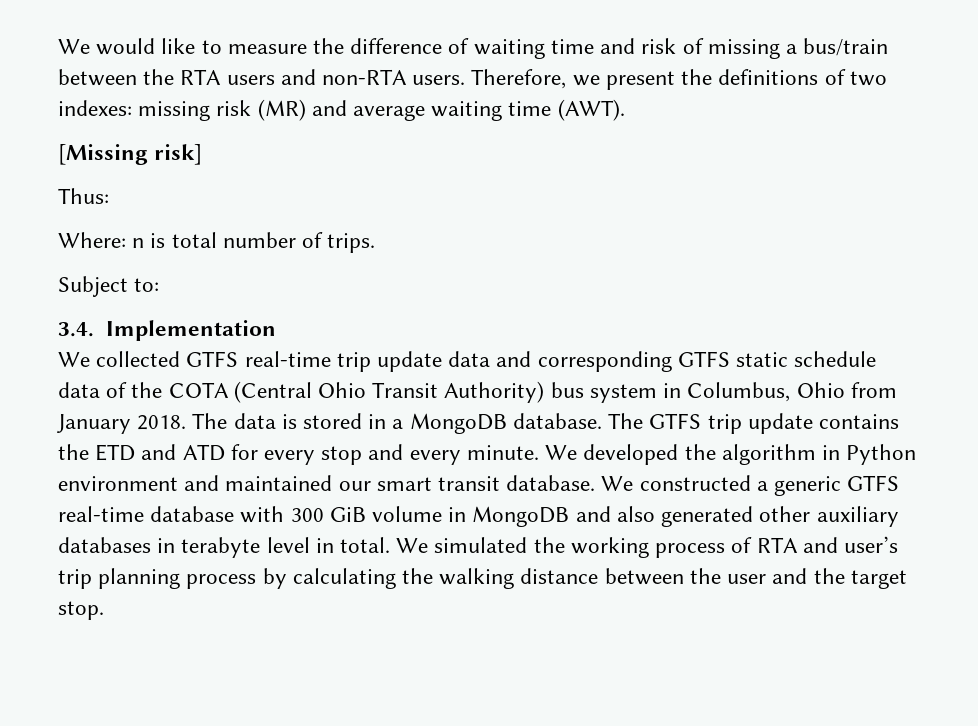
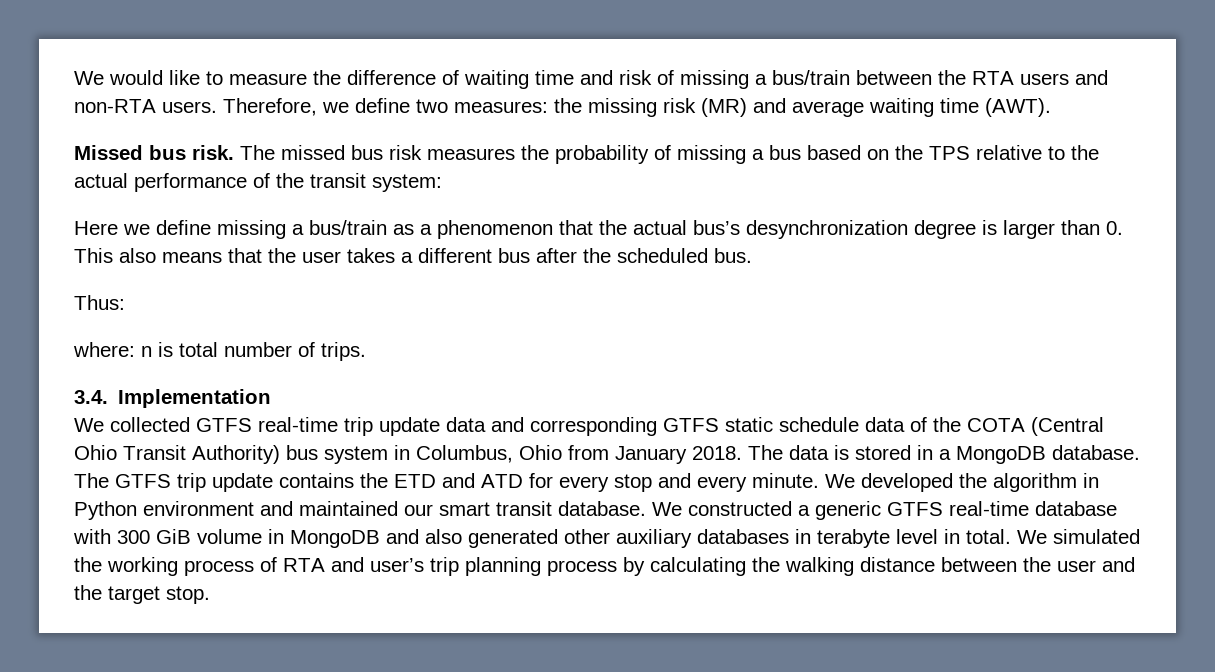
[605,69,887,90] [58,100,132,116] present the definitions of two indexes: -> [355,98,582,113] define two measures: the
[58,144,203,165] [Missing risk] -> [74,145,1099,164] [74,173,442,192] [74,220,1123,239] [74,248,752,263] Missed bus risk. The missed bus risk measures the probability of missing a bus based on the TPS relative to the actual performance of the transit system: // Here we define missing a bus/train as a phenomenon that the actual bus’s desynchronization degree is larger than 0. This also means that the user takes a different bus after the scheduled bus.
[58,232,126,248] Where: -> [73,342,135,357] where:
[58,276,160,297] // Subject to: -> (366, 351) none

